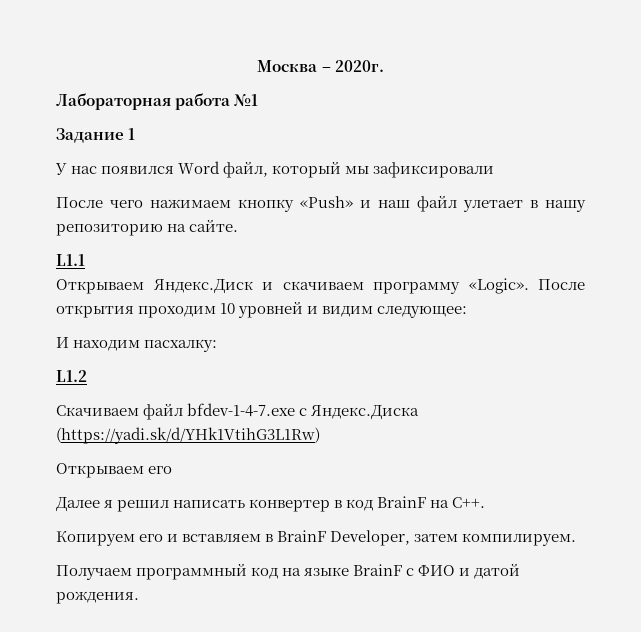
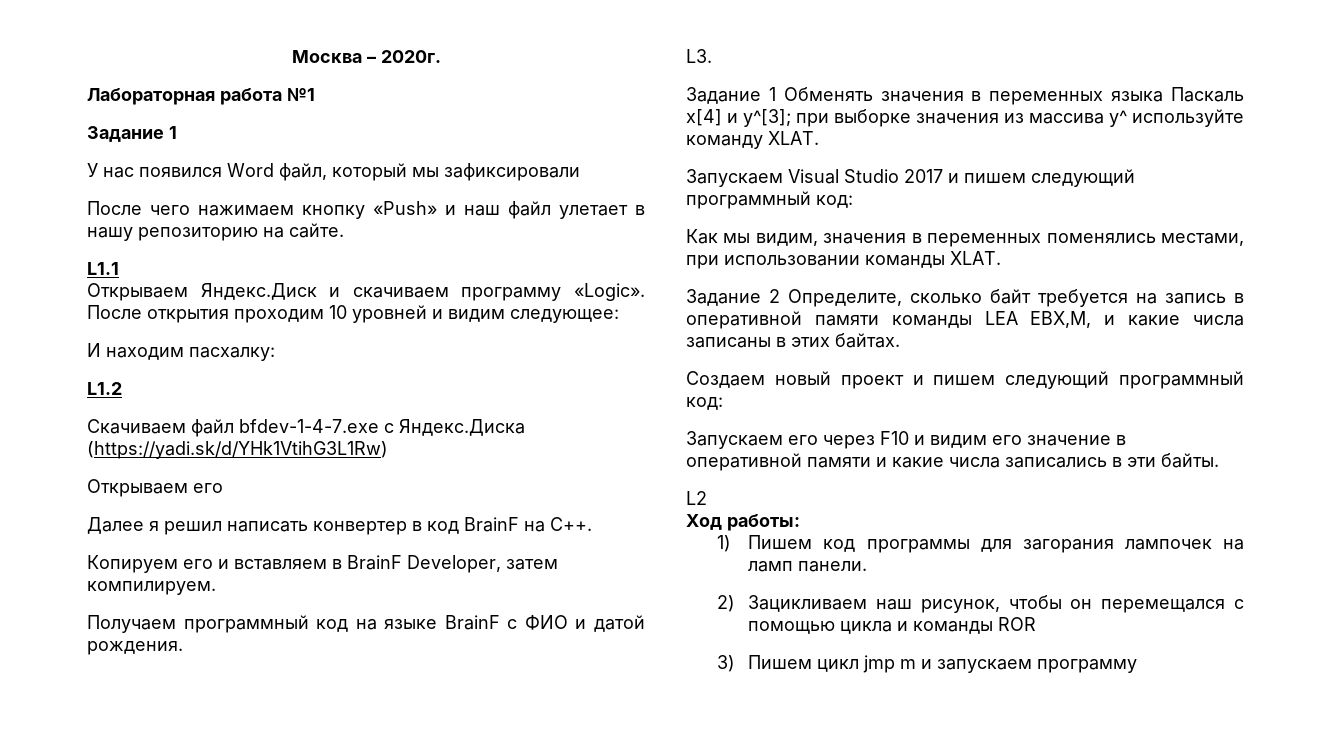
(139, 597) none -> [686,49,712,63] [686,87,1244,105] [686,109,1244,127] [686,131,819,149] [686,169,1135,187] [686,191,853,209] [686,229,1244,247] [686,251,1001,269] [686,289,1244,307] [686,311,1244,329] [686,333,900,348] [686,371,1244,389] [686,397,723,410] [686,431,1126,449] [686,453,1219,471] [686,491,707,505] [686,514,800,531] [717,535,1244,553] [748,561,868,572] [717,595,1244,613] [748,617,1037,634] [717,655,1138,673] // L3. // Задание 1 Обменять значения в переменных языка Паскаль x[4] и y^[3]; при выборке значения из массива y^ используйте команду XLAT. // Запускаем Visual Studio 2017 и пишем следующий программный код: // Как мы видим, значения в переменных поменялись местами, при использовании команды XLAT. // Задание 2 Определите, сколько байт требуется на запись в оперативной памяти команды LEA EBX,M, и какие числа записаны в этих байтах. // Создаем новый проект и пишем следующий программный код: // Запускаем его через F10 и видим его значение в оперативной памяти и какие числа записались в эти байты. // L2 // Ход работы: // 1) Пишем код программы для загорания лампочек на ламп панели. // 2) Зацикливаем наш рисунок, чтобы он перемещался с помощью цикла и команды ROR // 3) Пишем цикл jmp m и запускаем программу

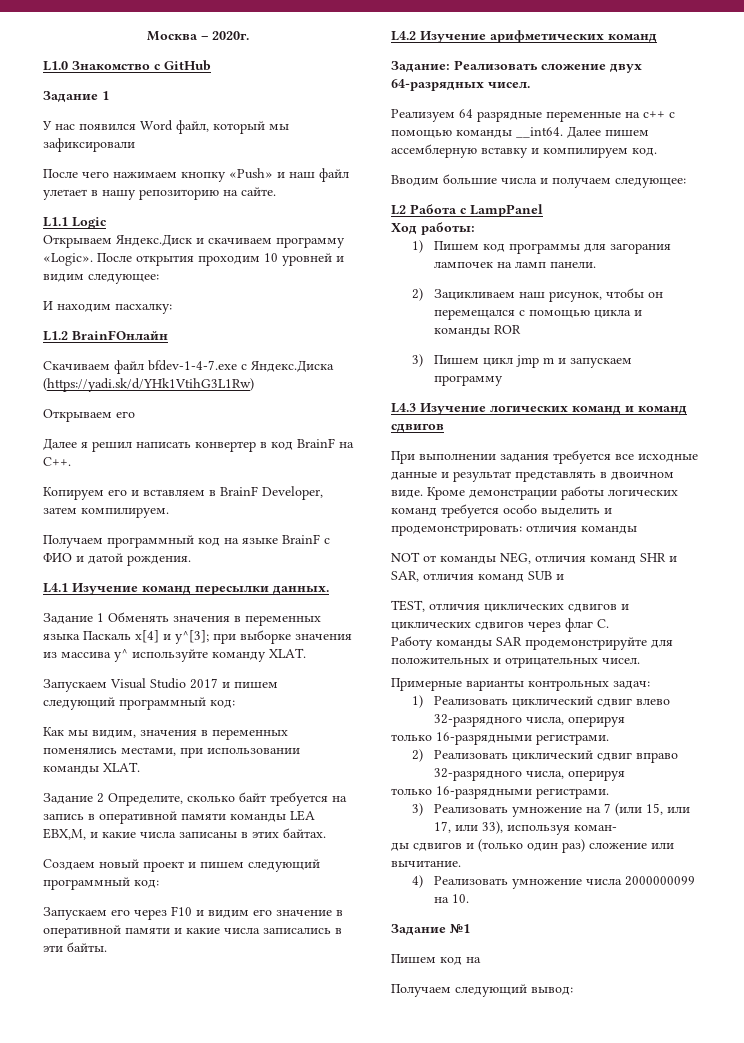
[87,88,315,105] Лабораторная работа №1 -> [43,60,211,71] L1.0 Знакомство с GitHub
(119, 268) none -> [72,217,106,229] Logic
(122, 388) none -> [72,330,168,340] BrainFОнлайн
[686,49,712,63] L3. -> [43,583,329,595] L4.1 Изучение команд пересылки данных.
[686,491,707,505] L2 -> [391,30,657,43] [391,60,642,73] [391,79,530,91] [391,109,675,122] [391,126,649,139] [391,144,657,158] [391,174,686,188] [391,204,543,217] L4.2 Изучение арифметических команд // Задание: Реализовать сложение двух 64-разрядных чисел. // Реализуем 64 разрядные переменные на c++ с помощью команды __int64. Далее пишем ассемблерную вставку и компилируем код. // Вводим большие числа и получаем следующее: // L2 Работа с LampPanel
(1138, 666) none -> [391,403,687,415] [391,423,444,433] [391,450,698,464] [391,471,674,482] [391,486,678,500] [391,504,612,518] [391,525,637,536] [391,552,677,564] [391,571,564,582] [391,600,629,612] [391,618,609,632] [391,636,673,650] [391,657,640,668] [391,678,650,691] [412,695,670,708] [433,714,625,727] [391,732,609,745] [412,749,678,763] [433,768,625,781] [391,786,609,799] [412,803,690,817] [433,821,617,835] [391,839,674,853] [391,860,461,867] [412,875,695,889] [433,894,469,903] [391,924,470,936] [391,954,481,965] [391,984,573,997] // L4.3 Изучение логических команд и команд сдвигов // При выполнении задания требуется все исходные данные и результат представлять в двоичном виде. Кроме демонстрации работы логических команд требуется особо выделить и продемонстрировать: отличия команды // NOT от команды NEG, отличия команд SHR и SAR, отличия команд SUB и // TEST, отличия циклических сдвигов и циклических сдвигов через флаг C. // Работу команды SAR продемонстрируйте для положительных и отрицательных чисел. // Примерные варианты контрольных задач: // 1) Реализовать циклический сдвиг влево 32-разрядного числа, оперируя // только 16-разрядными регистрами. // 2) Реализовать циклический сдвиг вправо 32-разрядного числа, оперируя // только 16-разрядными регистрами. // 3) Реализовать умножение на 7 (или 15, или 17, или 33), используя коман- // ды сдвигов и (только один раз) сложение или вычитание. // 4) Реализовать умножение числа 2000000099 на 10. // Задание №1 // Пишем код на // Получаем следующий вывод:

